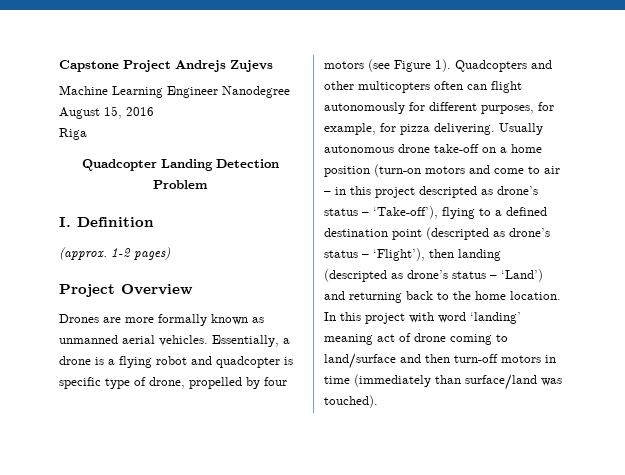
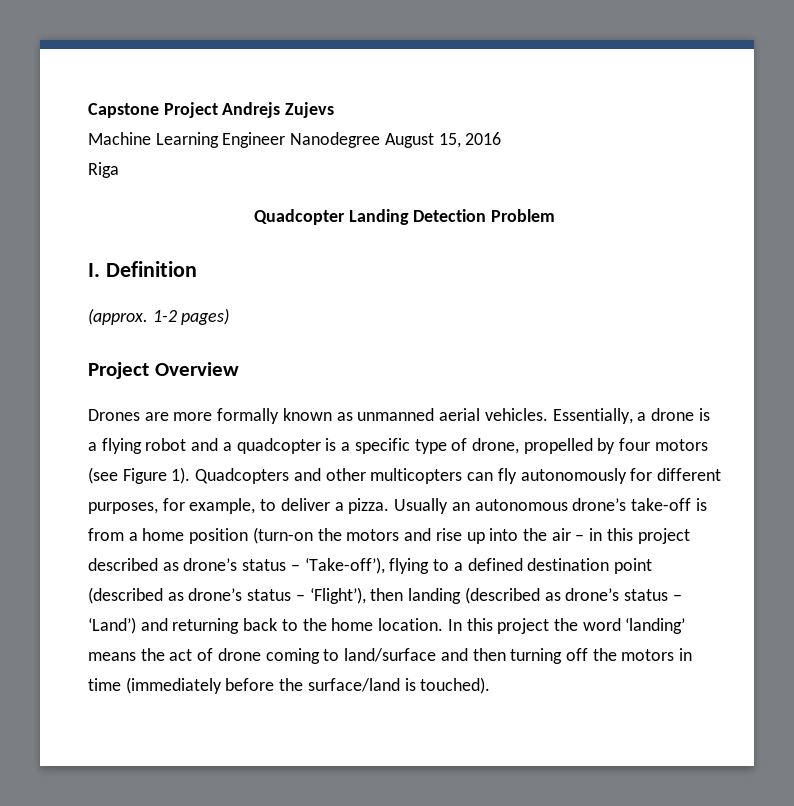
(212, 360) none -> [222,442,232,451] a
(293, 361) none -> [341,442,351,451] a
[434,81,522,93] often can flight -> [467,468,517,484] can fly
[380,123,543,135] [324,144,496,153] for pizza delivering. Usually autonomous drone take-off on -> [260,498,707,514] [88,528,124,541] to deliver a pizza. Usually an autonomous drone’s take-off is from
(421, 170) none -> [317,528,342,541] the
[494,166,540,174] come to -> [435,528,547,544] rise up into the
[419,186,477,198] descripted -> [88,558,158,571] described
[426,227,489,240] (descripted -> [88,587,163,604] (described
[324,269,387,282] (descripted -> [464,587,540,604] (described
[409,312,434,323] with -> [553,618,578,631] the
[324,334,373,345] meaning -> [88,648,165,661] means the
[454,354,498,363] turn-off -> [510,648,617,664] turning off the
[435,374,562,390] than surface/land was -> [225,678,416,692] before the surface/land is

